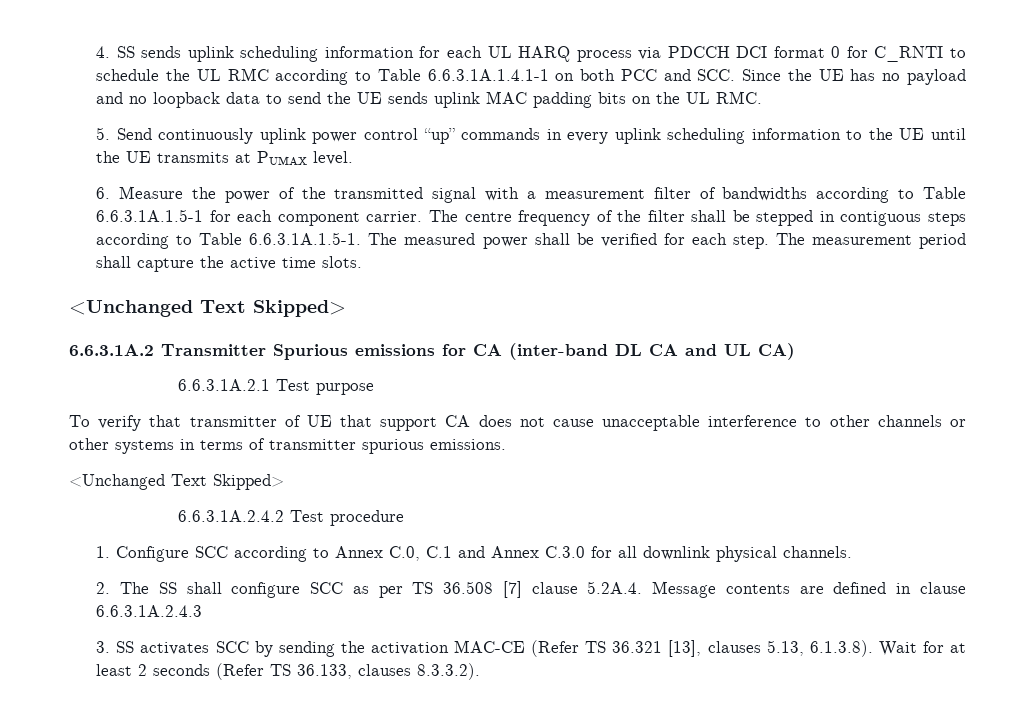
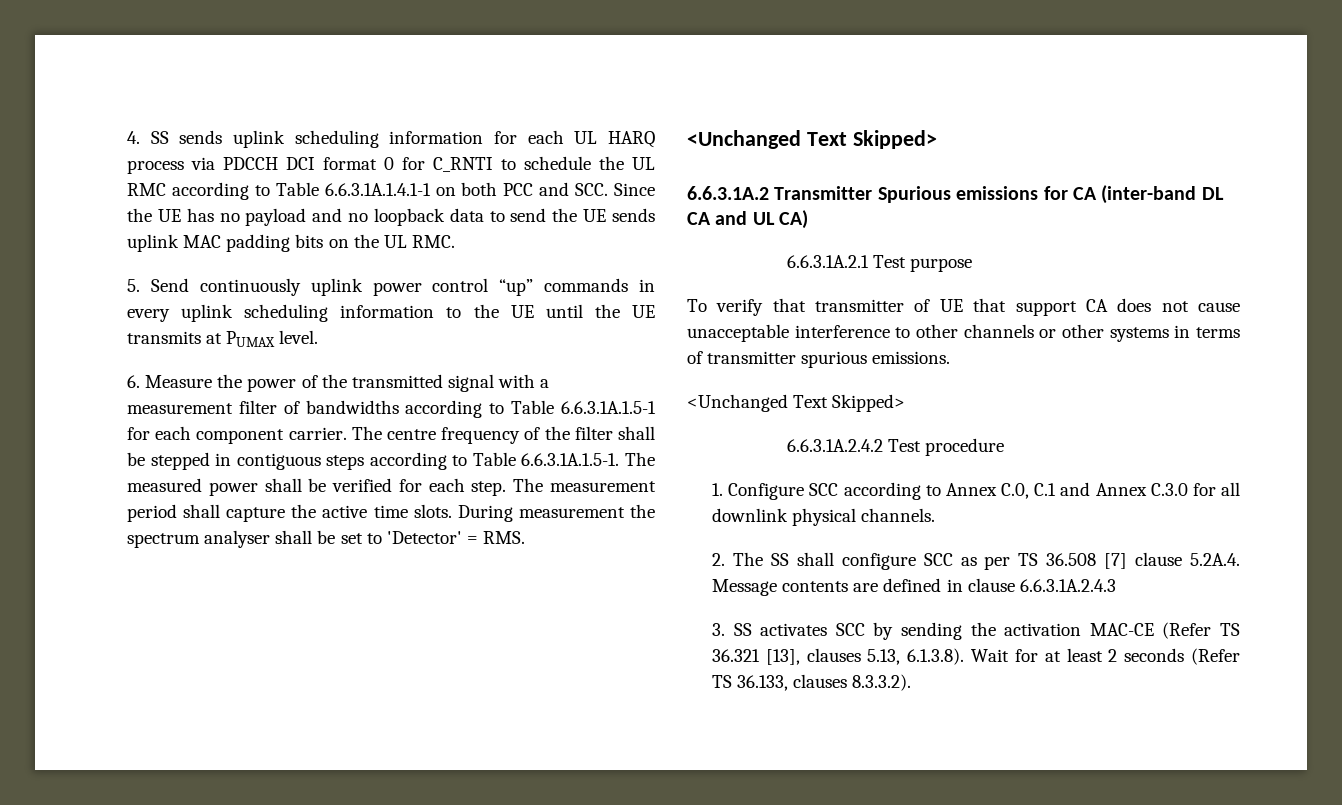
(363, 262) none -> [457,504,655,522] [127,530,526,548] During measurement the spectrum analyser shall be set to 'Detector' = RMS.

